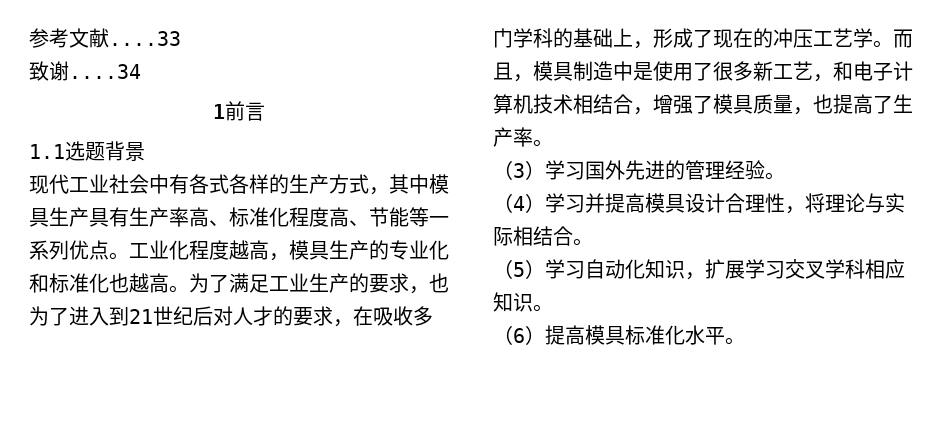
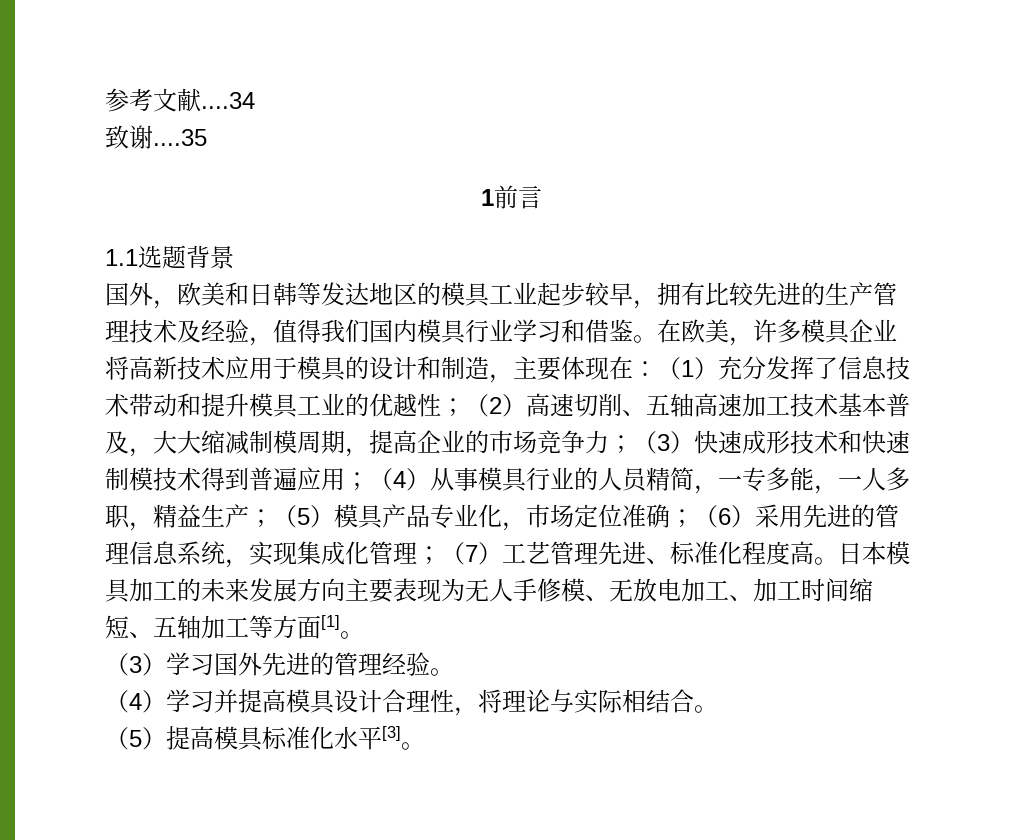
[109,31,181,46] ....33 -> [201,92,255,109] ....34
[69,64,141,79] ....34 -> [153,129,207,146] ....35
[29,174,449,195] [29,207,449,227] [29,240,449,261] [29,273,449,294] [29,306,433,327] [493,28,913,49] [493,61,913,82] [493,94,913,115] [493,127,533,147] 现代工业社会中有各式各样的生产方式，其中模具生产具有生产率高、标准化程度高、节能等一系列优点。工业化程度越高，模具生产的专业化和标准化也越高。为了满足工业生产的要求，也为了进入到21世纪后对人才的要求，在吸收多门学科的基础上，形成了现在的冲压工艺学。而且，模具制造中是使用了很多新工艺，和电子计算机技术相结合，增强了模具质量，也提高了生产率 -> [105,282,897,309] [105,319,897,346] [105,356,910,383] [105,393,910,418] [105,430,910,457] [105,467,910,494] [105,504,899,531] [105,541,910,568] [105,578,873,603] [105,615,340,639] 国外，欧美和日韩等发达地区的模具工业起步较早，拥有比较先进的生产管理技术及经验，值得我们国内模具行业学习和借鉴。在欧美，许多模具企业将高新技术应用于模具的设计和制造，主要体现在：（1）充分发挥了信息技术带动和提升模具工业的优越性；（2）高速切削、五轴高速加工技术基本普及，大大缩减制模周期，提高企业的市场竞争力；（3）快速成形技术和快速制模技术得到普遍应用；（4）从事模具行业的人员精简，一专多能，一人多职，精益生产；（5）模具产品专业化，市场定位准确；（6）采用先进的管理信息系统，实现集成化管理；（7）工艺管理先进、标准化程度高。日本模具加工的未来发展方向主要表现为无人手修模、无放电加工、加工时间缩短、五轴加工等方面[1]
[545,259,905,280] [493,292,553,312] [493,325,545,345] 学习自动化知识，扩展学习交叉学科相应知识。 // （6） -> (166, 738) none
(725, 336) none -> [382,726,401,741] [3]

